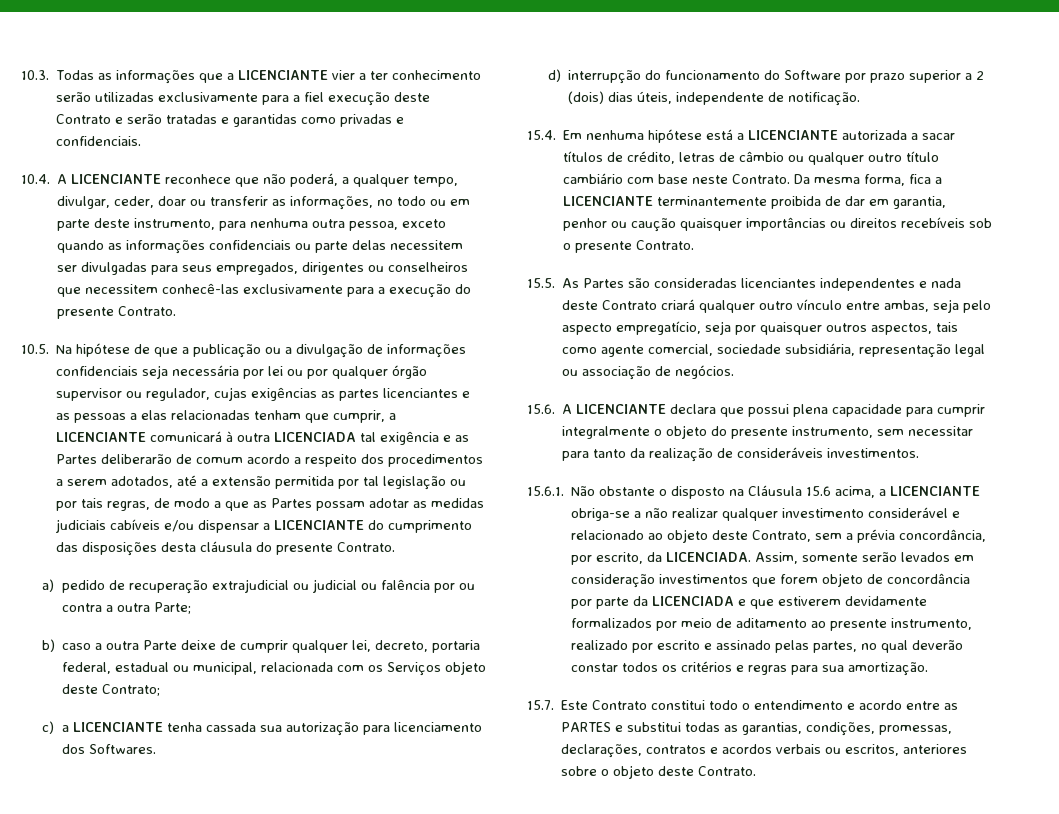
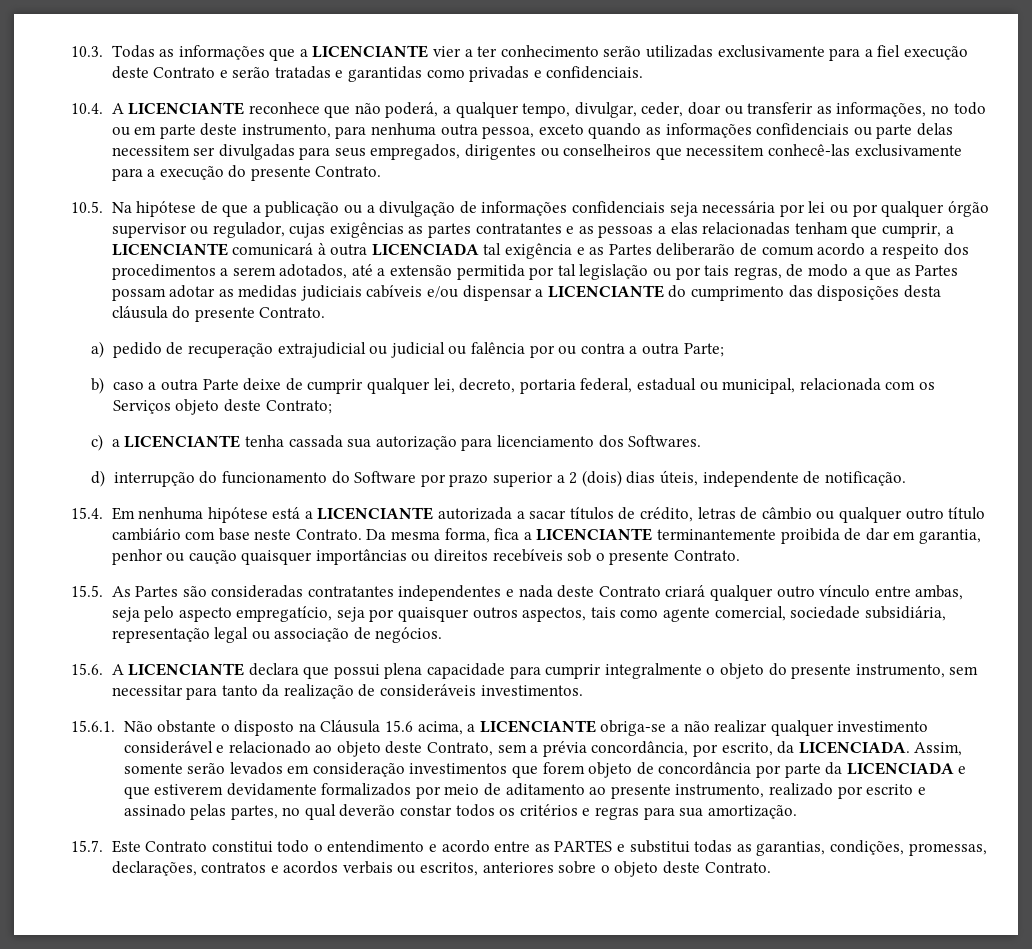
[383,388,459,398] licenciantes -> [475,223,562,234] contratantes
[741,278,817,288] licenciantes -> [307,586,394,597] contratantes

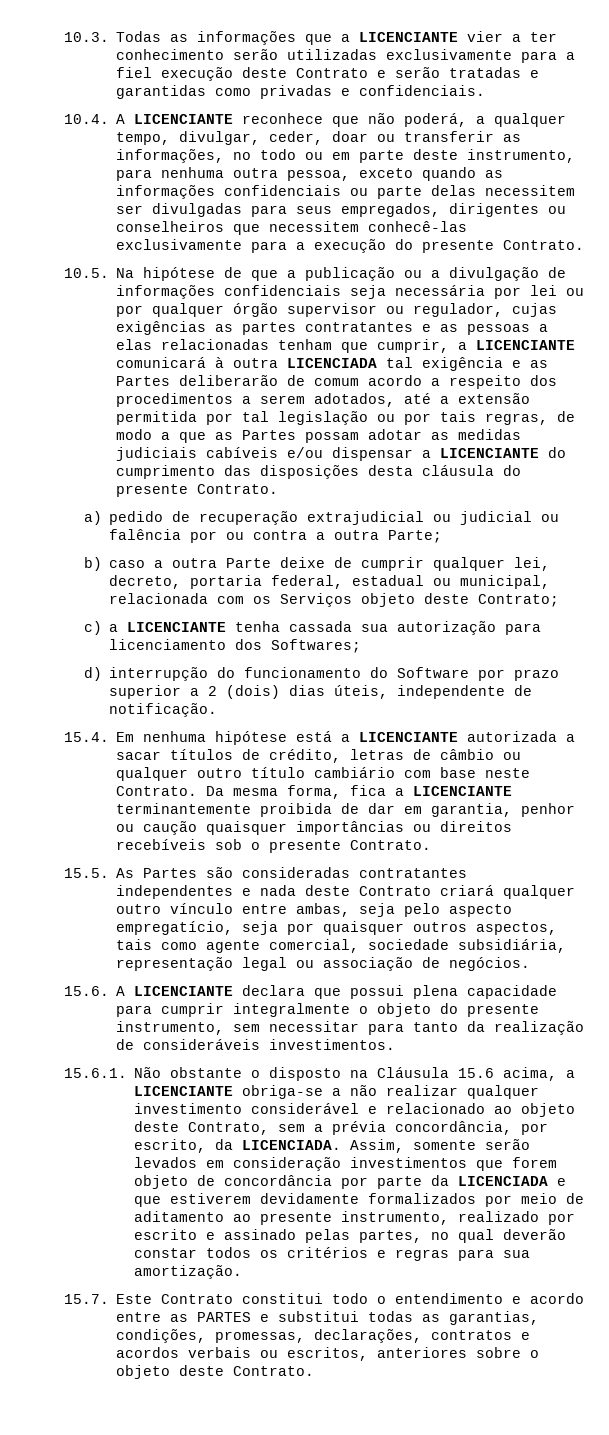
[628,435,702,447] Softwares. -> [271,639,362,653] Softwares;

